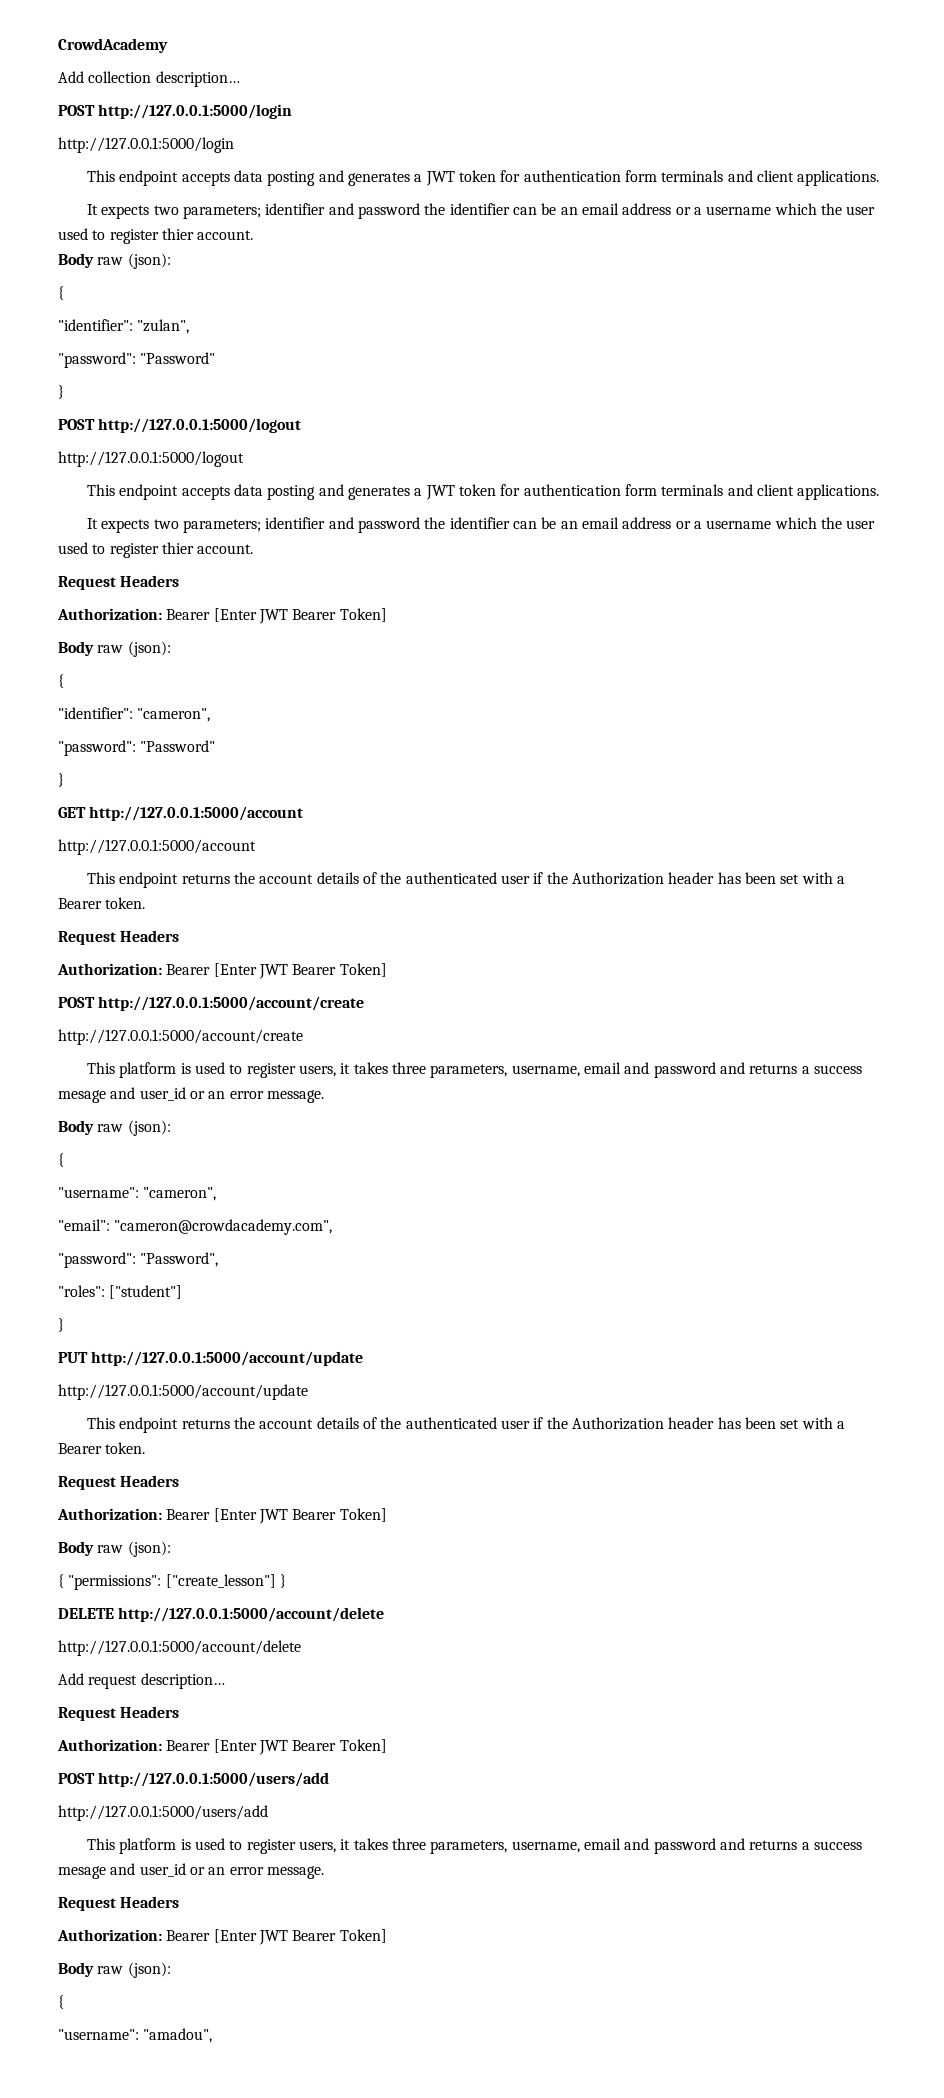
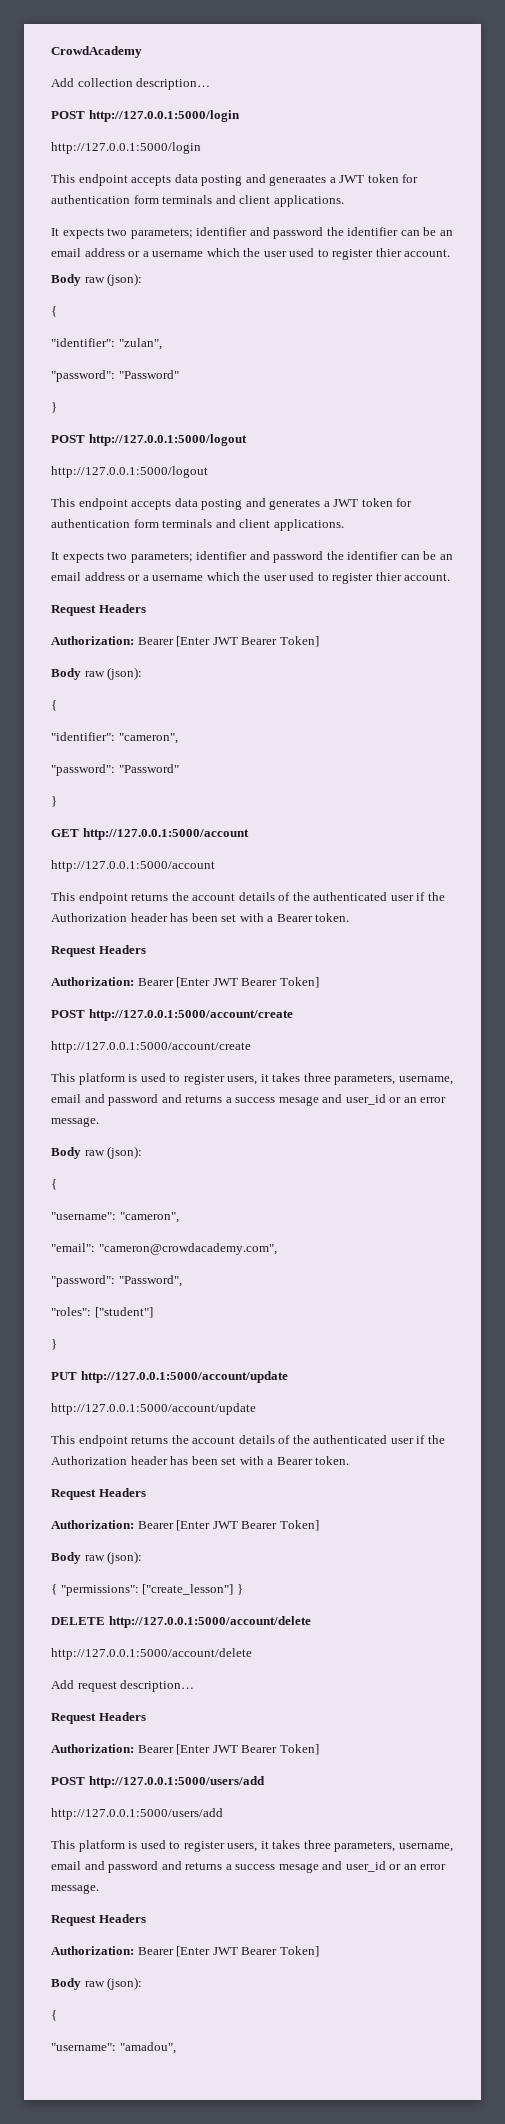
[348,172,411,186] generates -> [269,175,327,186] generaates

